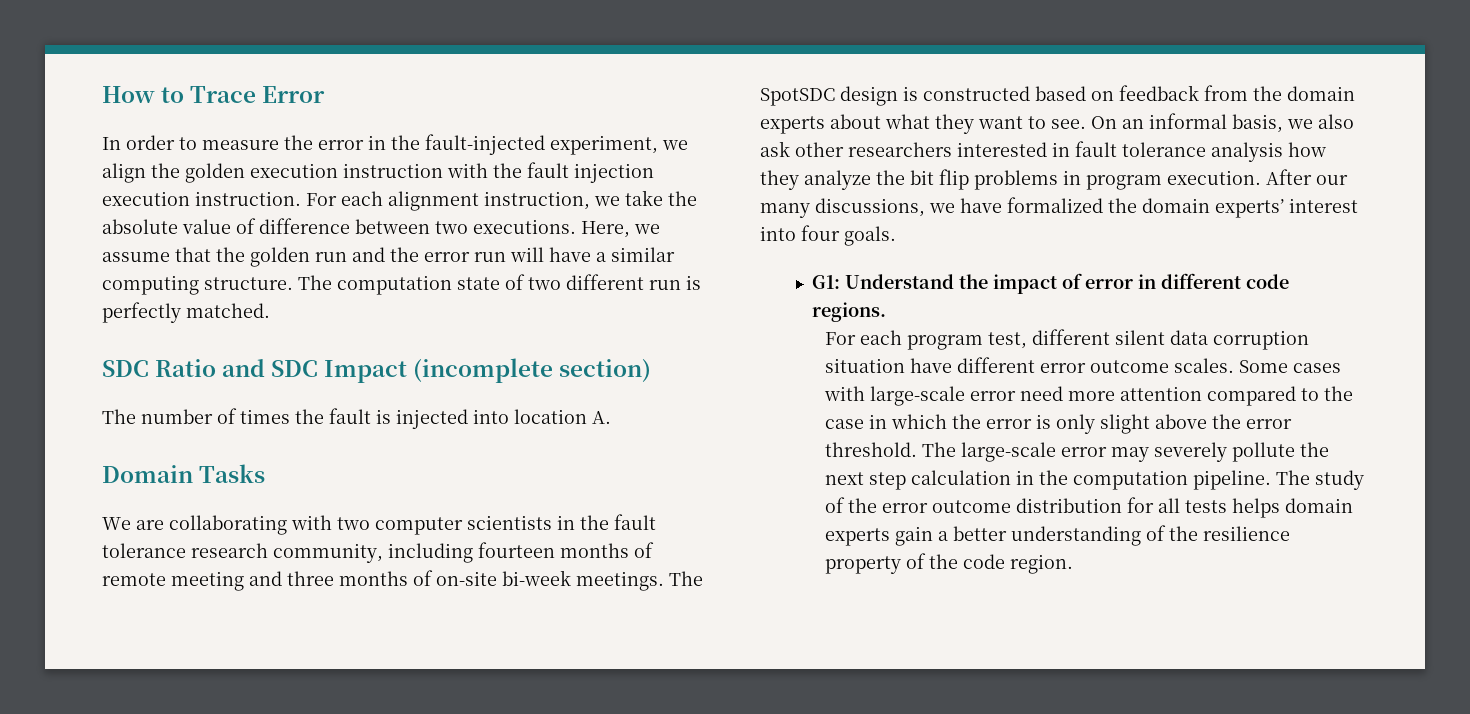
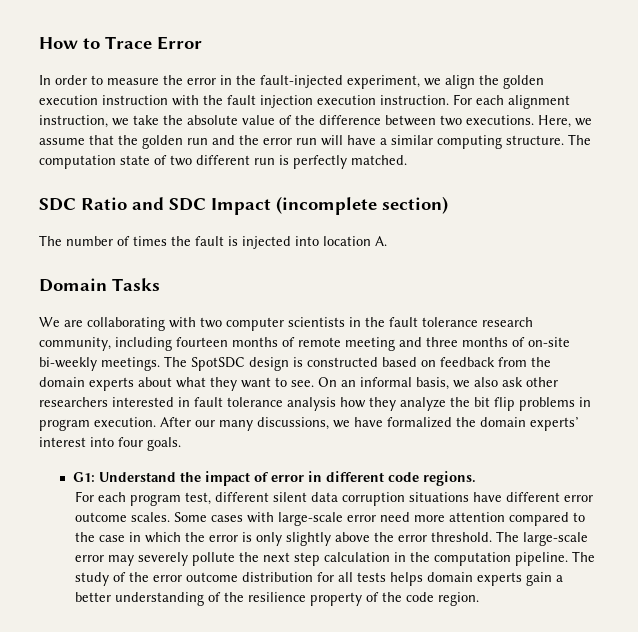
(256, 226) none -> [295,115,315,125] the
[502,570,571,586] bi-week -> [39,357,97,371] bi-weekly
[824,358,905,373] situation -> [409,492,470,502] situations
[1099,414,1150,434] slight -> [286,532,332,546] slightly

